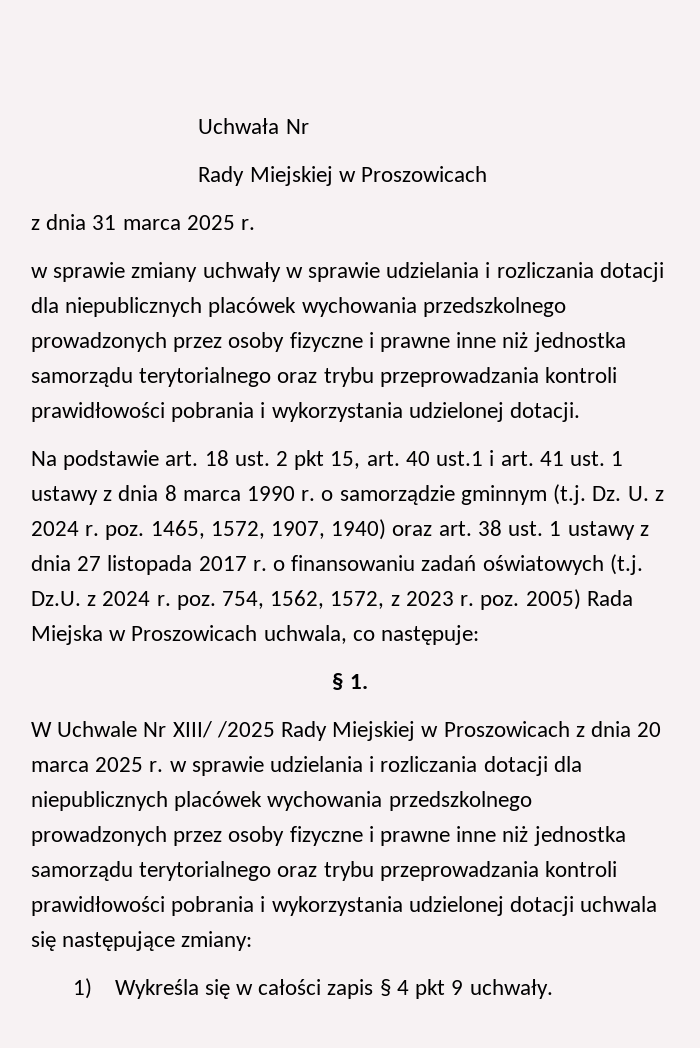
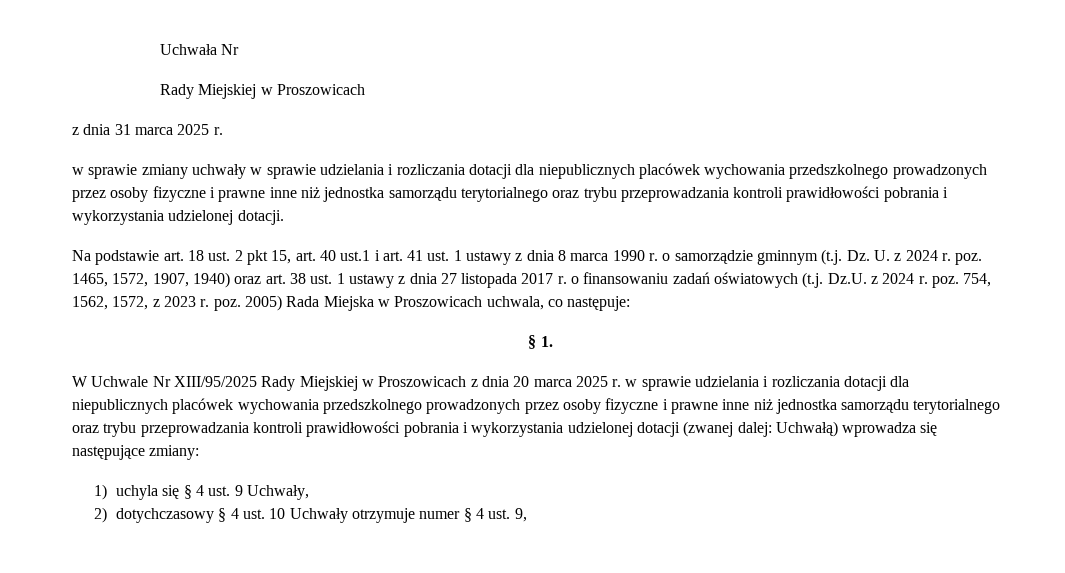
[172,721,275,738] XIII/ /2025 -> [173,376,257,387] XIII/95/2025
[580,896,658,912] uchwala -> [683,421,917,437] (zwanej dalej: Uchwałą) wprowadza
[114,979,553,999] Wykreśla się w całości zapis § 4 pkt 9 uchwały. -> [116,485,309,500] [94,507,527,523] uchyla się § 4 ust. 9 Uchwały, // 2) dotychczasowy § 4 ust. 10 Uchwały otrzymuje numer § 4 ust. 9,

